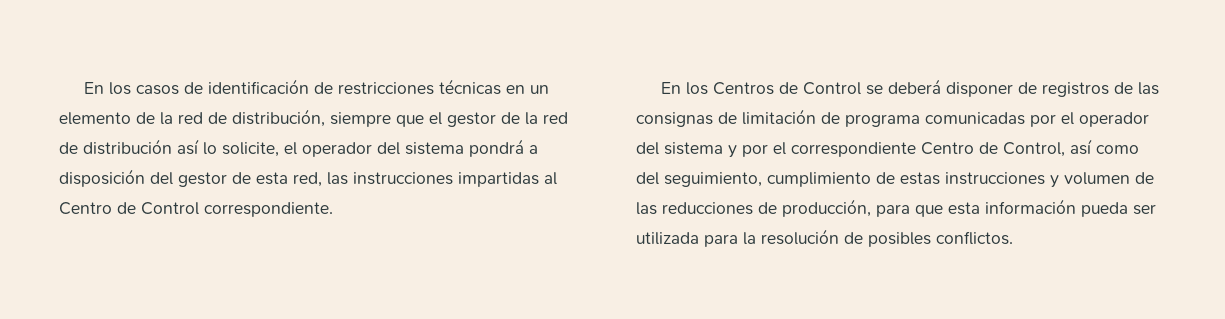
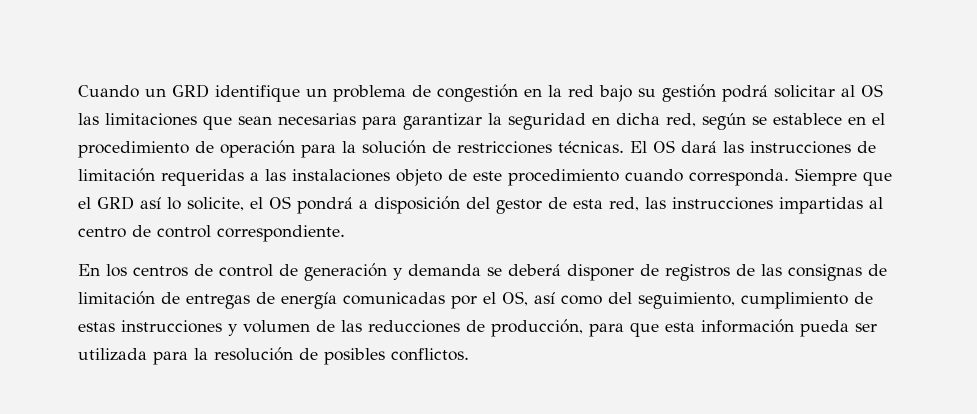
[83,79,549,95] [59,109,568,127] [59,139,172,155] En los casos de identificación de restricciones técnicas en un elemento de la red de distribución, siempre que el gestor de la red de distribución -> [78,84,883,102] [78,113,885,130] [78,140,876,158] [78,168,892,186] [78,196,134,210] Cuando un GRD identifique un problema de congestión en la red bajo su gestión podrá solicitar al OS las limitaciones que sean necesarias para garantizar la seguridad en dicha red, según se establece en el procedimiento de operación para la solución de restricciones técnicas. El OS dará las instrucciones de limitación requeridas a las instalaciones objeto de este procedimiento cuando corresponda. Siempre que el GRD
[302,142,464,157] operador del sistema -> [269,196,291,209] OS
[59,202,199,215] Centro de Control -> [78,225,211,238] centro de control
[712,82,861,95] Centros de Control -> [133,263,481,281] centros de control de generación y demanda
[845,112,1149,127] [636,142,1065,158] programa comunicadas por el operador del sistema y por el correspondiente Centro de Control, -> [186,291,528,309] entregas de energía comunicadas por el OS,

